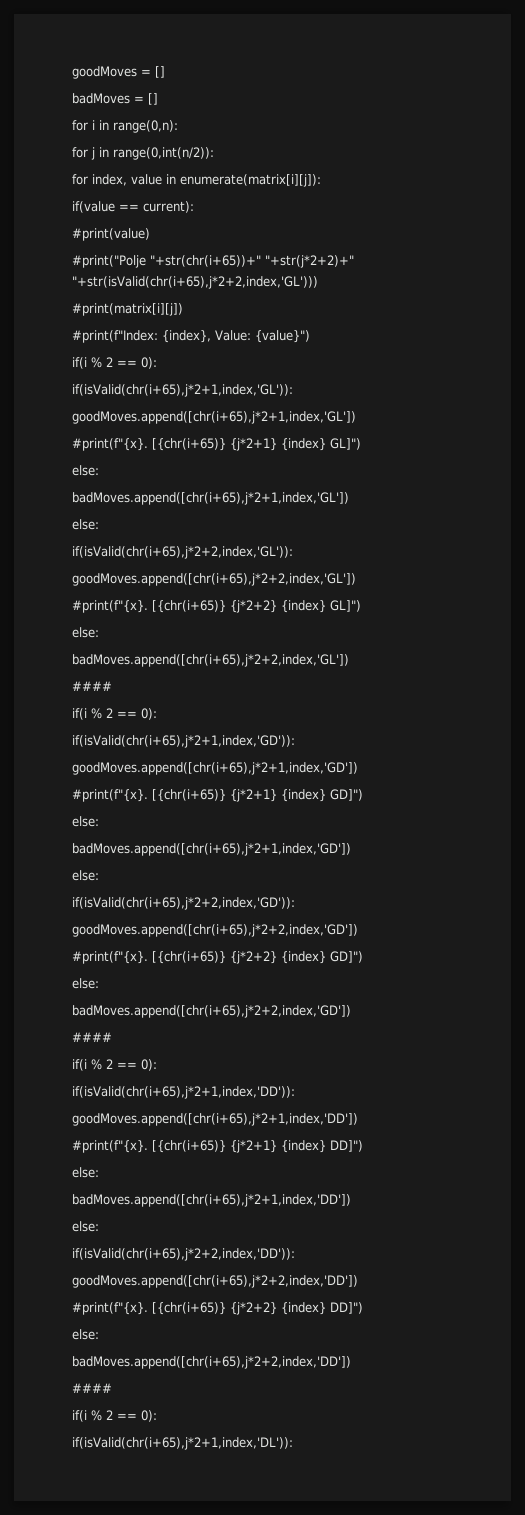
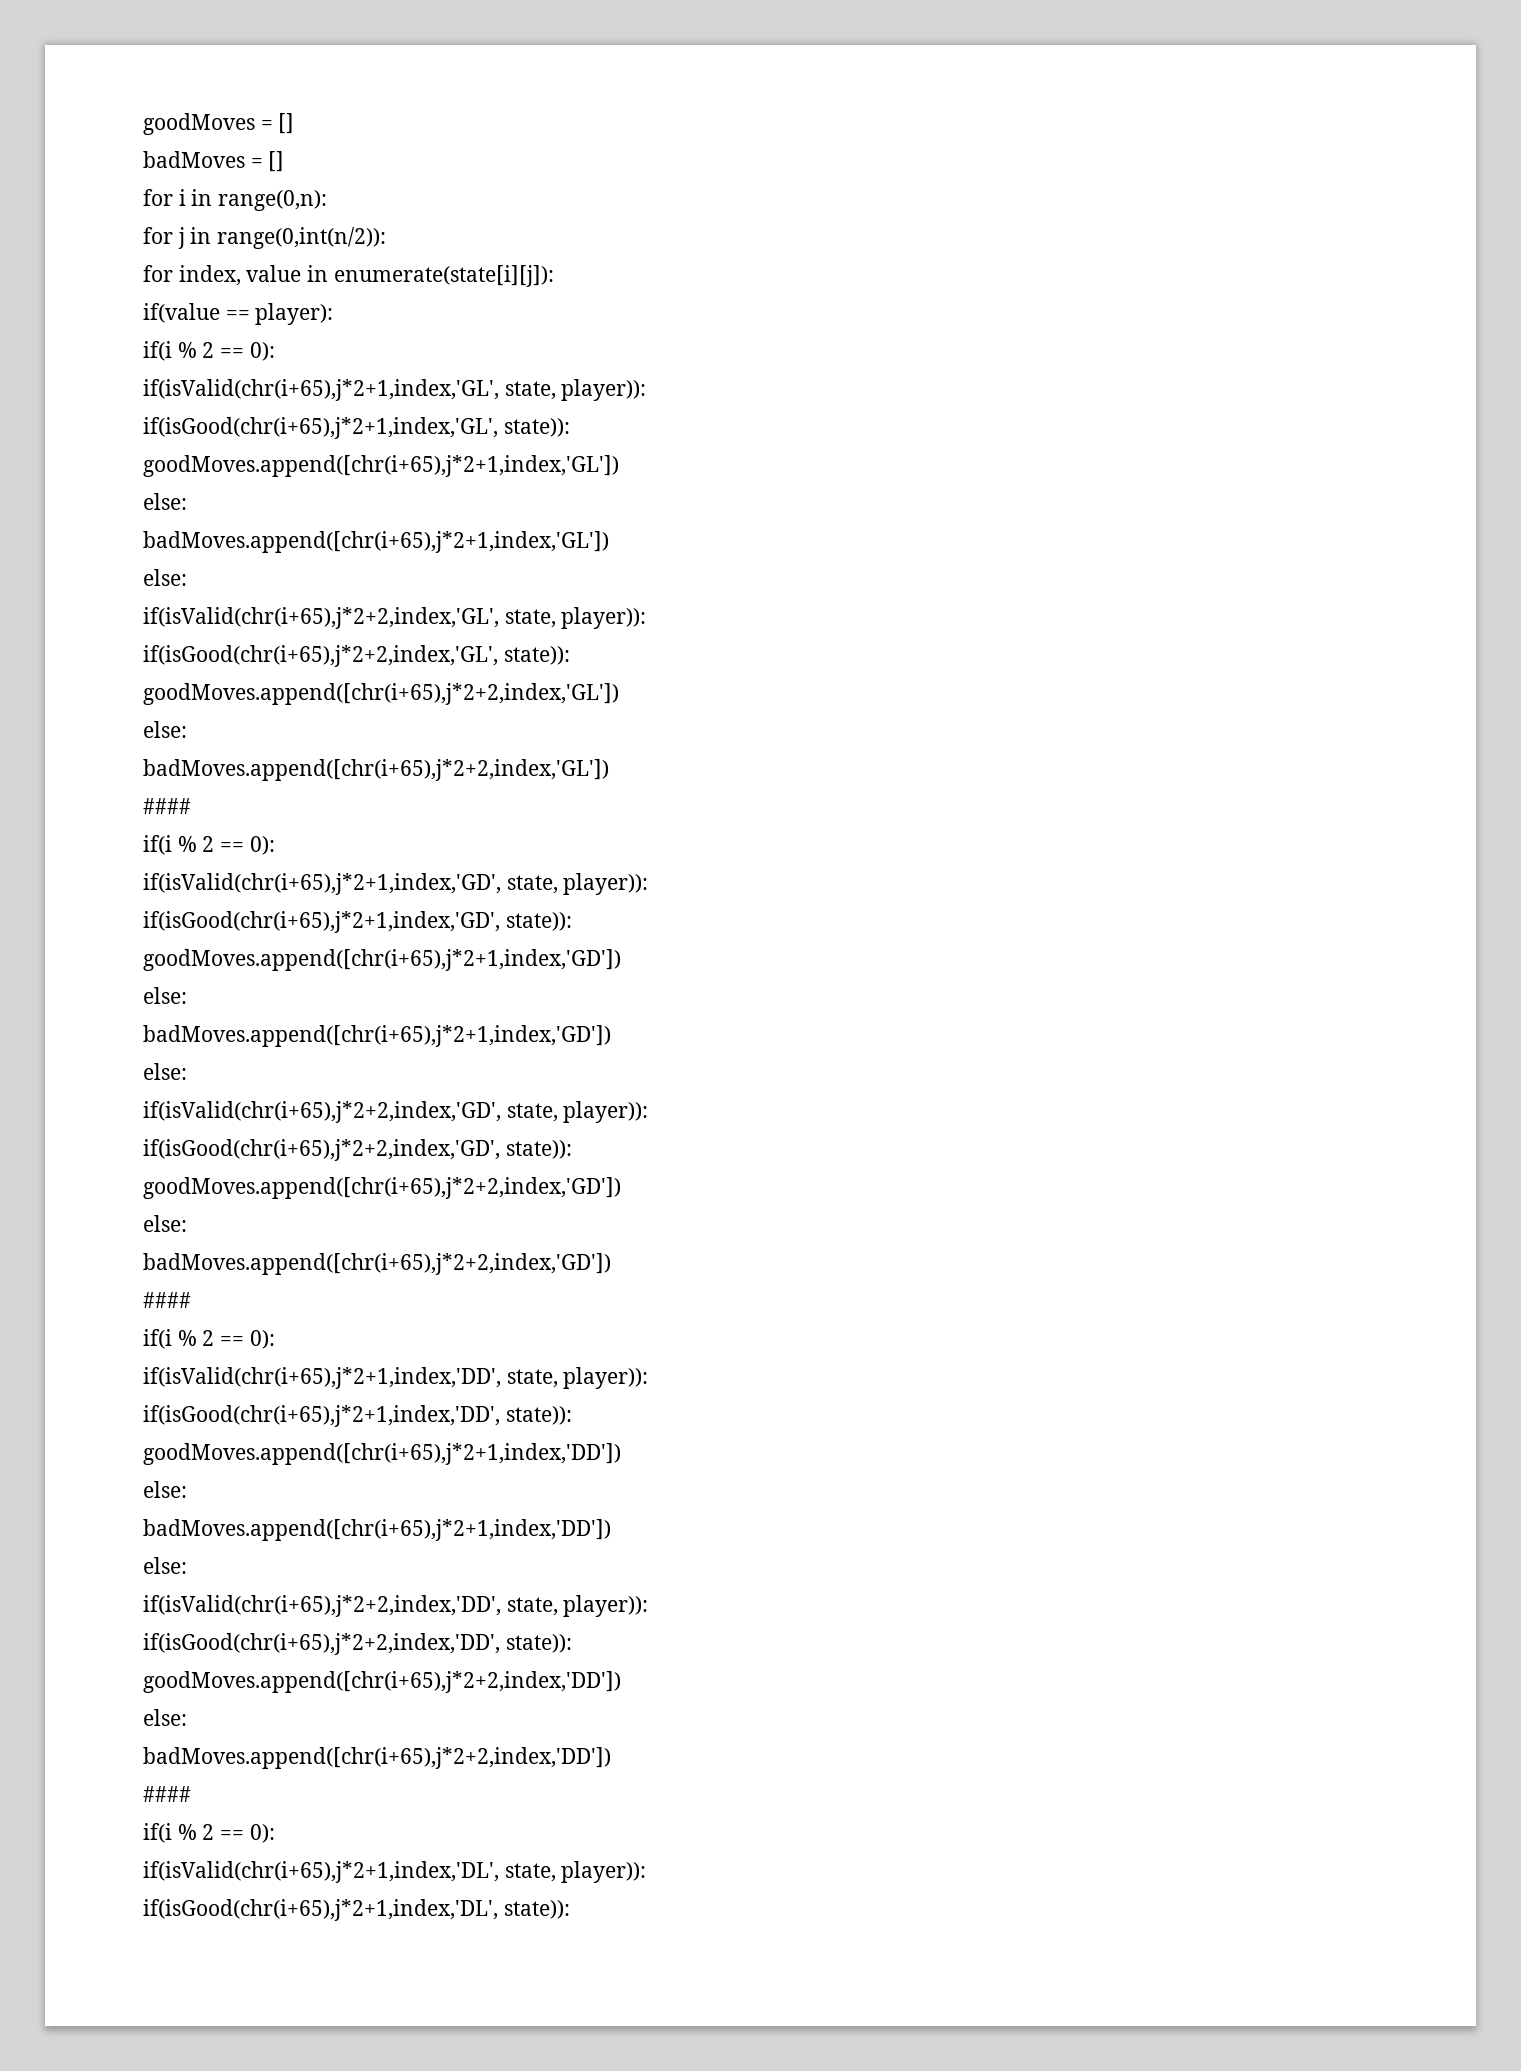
[180,174,321,187] enumerate(matrix[i][j]): -> [333,265,554,287] enumerate(state[i][j]):
[143,201,194,213] [72,228,150,241] [72,255,354,268] [72,276,318,289] [72,303,183,316] [72,330,310,343] [72,357,157,369] [72,384,293,397] [72,411,356,424] [72,438,361,451] [72,465,99,476] [72,492,349,505] [72,519,99,530] [72,546,293,559] [72,573,356,586] [72,600,361,613] current): // #print(value) // #print("Polje "+str(chr(i+65))+" "+str(j*2+2)+" "+str(isValid(chr(i+65),j*2+2,index,'GL'))) // #print(matrix[i][j]) // #print(f"Index: {index}, Value: {value}") // if(i % 2 == 0): // if(isValid(chr(i+65),j*2+1,index,'GL')): // goodMoves.append([chr(i+65),j*2+1,index,'GL']) // #print(f"{x}. [{chr(i+65)} {j*2+1} {index} GL]") // else: // badMoves.append([chr(i+65),j*2+1,index,'GL']) // else: // if(isValid(chr(i+65),j*2+2,index,'GL')): // goodMoves.append([chr(i+65),j*2+2,index,'GL']) // #print(f"{x}. [{chr(i+65)} {j*2+2} {index} GL]") -> [255,303,334,325] [143,341,275,361] [143,379,647,401] [143,417,570,439] [143,455,619,477] [143,493,187,510] [143,531,609,553] [143,569,187,586] [143,607,647,629] [143,645,570,667] [143,683,619,705] player): // if(i % 2 == 0): // if(isValid(chr(i+65),j*2+1,index,'GL', state, player)): // if(isGood(chr(i+65),j*2+1,index,'GL', state)): // goodMoves.append([chr(i+65),j*2+1,index,'GL']) // else: // badMoves.append([chr(i+65),j*2+1,index,'GL']) // else: // if(isValid(chr(i+65),j*2+2,index,'GL', state, player)): // if(isGood(chr(i+65),j*2+2,index,'GL', state)): // goodMoves.append([chr(i+65),j*2+2,index,'GL'])
[72,735,295,748] [72,762,358,775] [72,789,363,802] [72,816,99,827] [72,843,351,856] [72,870,99,881] [72,897,295,910] [72,924,358,937] [72,951,363,964] if(isValid(chr(i+65),j*2+1,index,'GD')): // goodMoves.append([chr(i+65),j*2+1,index,'GD']) // #print(f"{x}. [{chr(i+65)} {j*2+1} {index} GD]") // else: // badMoves.append([chr(i+65),j*2+1,index,'GD']) // else: // if(isValid(chr(i+65),j*2+2,index,'GD')): // goodMoves.append([chr(i+65),j*2+2,index,'GD']) // #print(f"{x}. [{chr(i+65)} {j*2+2} {index} GD]") -> [143,873,649,895] [143,911,572,933] [143,949,621,971] [143,987,187,1004] [143,1025,611,1047] [143,1063,187,1080] [143,1101,649,1123] [143,1139,572,1161] [143,1177,621,1199] if(isValid(chr(i+65),j*2+1,index,'GD', state, player)): // if(isGood(chr(i+65),j*2+1,index,'GD', state)): // goodMoves.append([chr(i+65),j*2+1,index,'GD']) // else: // badMoves.append([chr(i+65),j*2+1,index,'GD']) // else: // if(isValid(chr(i+65),j*2+2,index,'GD', state, player)): // if(isGood(chr(i+65),j*2+2,index,'GD', state)): // goodMoves.append([chr(i+65),j*2+2,index,'GD'])
[72,1086,295,1099] [72,1113,358,1126] [72,1140,363,1153] [72,1167,99,1178] [72,1194,351,1207] [72,1221,99,1232] [72,1248,295,1261] [72,1275,358,1288] [72,1302,363,1315] if(isValid(chr(i+65),j*2+1,index,'DD')): // goodMoves.append([chr(i+65),j*2+1,index,'DD']) // #print(f"{x}. [{chr(i+65)} {j*2+1} {index} DD]") // else: // badMoves.append([chr(i+65),j*2+1,index,'DD']) // else: // if(isValid(chr(i+65),j*2+2,index,'DD')): // goodMoves.append([chr(i+65),j*2+2,index,'DD']) // #print(f"{x}. [{chr(i+65)} {j*2+2} {index} DD]") -> [143,1367,649,1389] [143,1405,572,1427] [143,1443,621,1465] [143,1481,187,1498] [143,1519,611,1541] [143,1557,187,1574] [143,1595,649,1617] [143,1633,572,1655] [143,1671,621,1693] if(isValid(chr(i+65),j*2+1,index,'DD', state, player)): // if(isGood(chr(i+65),j*2+1,index,'DD', state)): // goodMoves.append([chr(i+65),j*2+1,index,'DD']) // else: // badMoves.append([chr(i+65),j*2+1,index,'DD']) // else: // if(isValid(chr(i+65),j*2+2,index,'DD', state, player)): // if(isGood(chr(i+65),j*2+2,index,'DD', state)): // goodMoves.append([chr(i+65),j*2+2,index,'DD'])
[72,1437,293,1450] if(isValid(chr(i+65),j*2+1,index,'DL')): -> [143,1861,647,1883] [143,1899,570,1921] if(isValid(chr(i+65),j*2+1,index,'DL', state, player)): // if(isGood(chr(i+65),j*2+1,index,'DL', state)):

